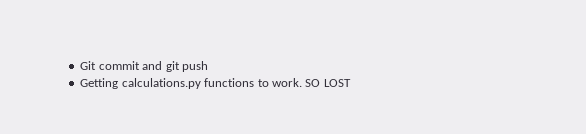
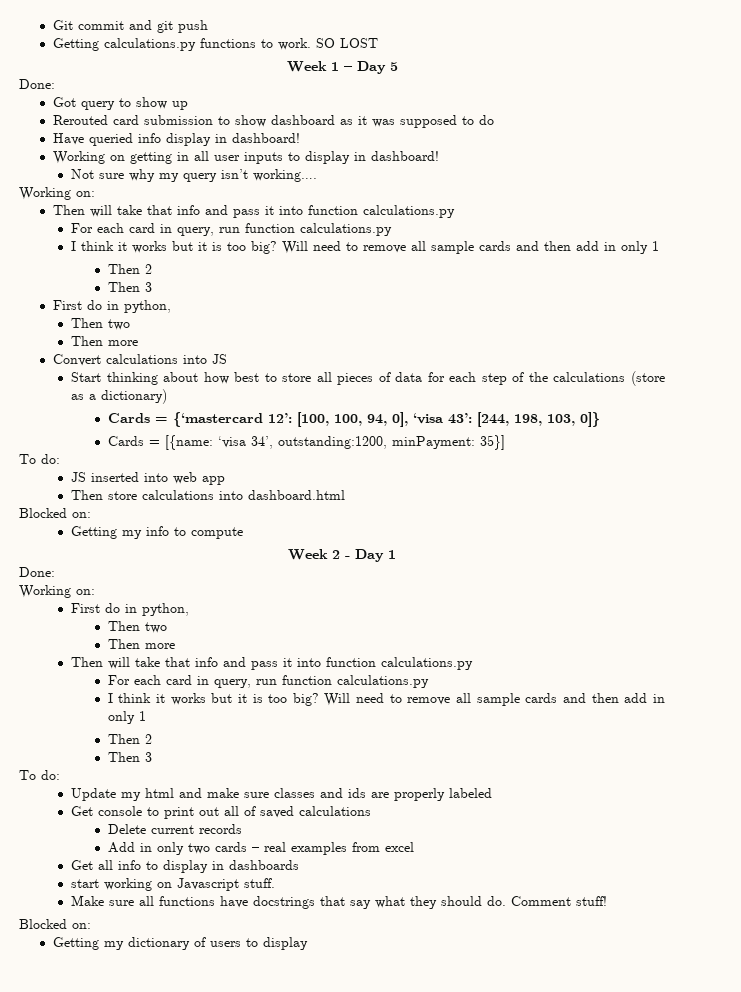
(351, 83) none -> [286,61,398,74] [19,79,55,89] [52,97,188,110] [52,115,494,128] [52,133,300,146] [52,151,439,164] [70,169,317,182] [19,187,95,200] [52,205,455,218] [70,223,392,236] [70,241,659,254] [107,264,152,274] [107,282,152,292] [52,300,171,313] [70,318,130,330] [70,336,138,346] [52,354,227,366] [70,371,665,386] [70,389,167,404] [107,412,600,427] [107,435,505,450] [19,454,60,464] [70,472,225,485] [70,490,345,500] [19,508,91,518] [70,526,243,539] [288,549,396,562] [19,567,55,577] [19,585,95,598] [70,603,189,616] [107,621,167,633] [107,639,175,649] [70,657,473,670] [107,675,429,688] [107,693,666,706] [107,711,146,724] [107,734,152,744] [107,752,152,762] [19,770,60,780] [70,788,492,801] [70,806,371,819] [107,824,242,834] [107,842,414,855] [70,860,299,873] [70,878,275,891] [70,895,607,909] [19,919,91,929] [52,937,308,950] // Week 1 – Day 5 // Done: // Got query to show up // Rerouted card submission to show dashboard as it was supposed to do // Have queried info display in dashboard! // Working on getting in all user inputs to display in dashboard! // Not sure why my query isn’t working…. // Working on: // Then will take that info and pass it into function calculations.py // For each card in query, run function calculations.py // I think it works but it is too big? Will need to remove all sample cards and then add in only 1 // Then 2 // Then 3 // First do in python, // Then two // Then more // Convert calculations into JS // Start thinking about how best to store all pieces of data for each step of the calculations (store as a dictionary) // Cards = {‘mastercard 12’: [100, 100, 94, 0], ‘visa 43’: [244, 198, 103, 0]} // Cards = [{name: ‘visa 34’, outstanding:1200, minPayment: 35}] // To do: // JS inserted into web app // Then store calculations into dashboard.html // Blocked on: // Getting my info to compute // Week 2 - Day 1 // Done: // Working on: // First do in python, // Then two // Then more // Then will take that info and pass it into function calculations.py // For each card in query, run function calculations.py // I think it works but it is too big? Will need to remove all sample cards and then add in only 1 // Then 2 // Then 3 // To do: // Update my html and make sure classes and ids are properly labeled // Get console to print out all of saved calculations // Delete current records // Add in only two cards – real examples from excel // Get all info to display in dashboards // start working on Javascript stuff. // Make sure all functions have docstrings that say what they should do. Comment stuff! // Blocked on: // Getting my dictionary of users to display

